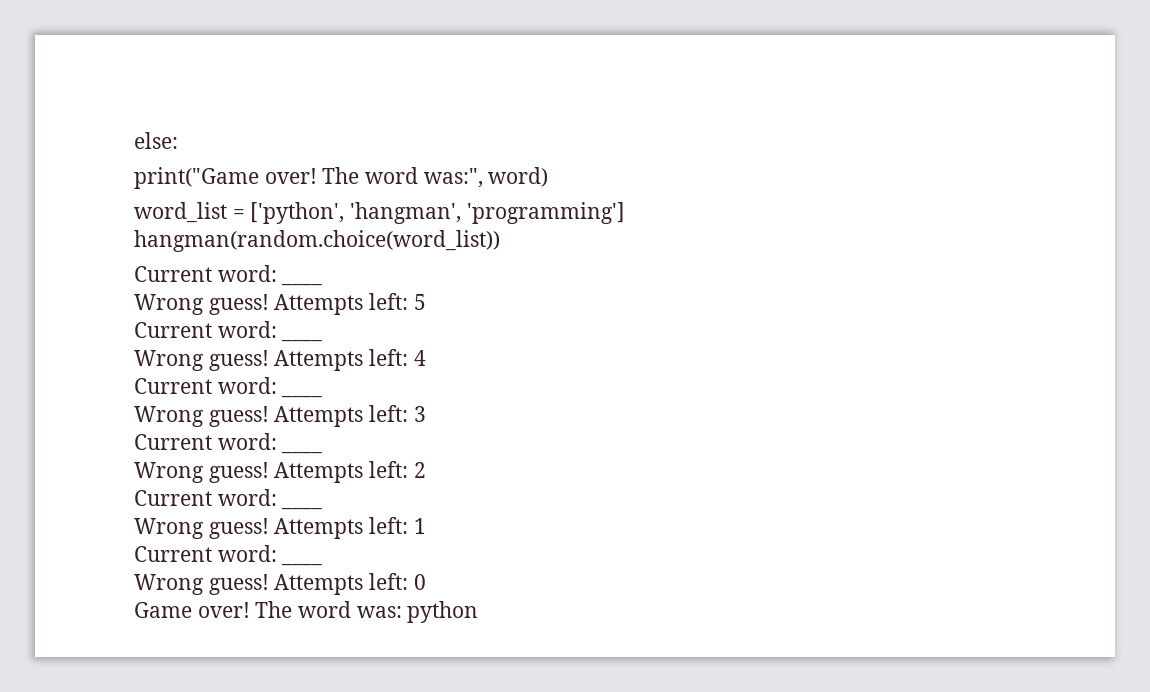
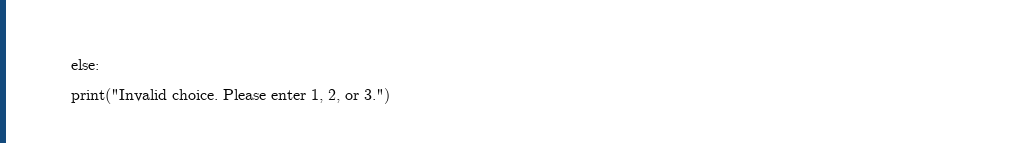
[134,167,549,189] [134,202,625,224] [134,230,500,252] [134,265,277,282] [281,282,323,286] [134,293,426,315] [134,321,277,338] [281,338,323,342] [134,349,426,371] [134,377,277,394] [281,394,323,398] [134,405,426,427] [134,433,277,450] [281,450,323,454] [134,461,426,483] [134,489,277,506] [281,506,323,510] [134,517,426,539] [134,545,277,562] [281,562,323,566] [134,573,426,595] [134,601,479,623] print("Game over! The word was:", word) // word_list = ['python', 'hangman', 'programming'] // hangman(random.choice(word_list)) // Current word: ____ // Wrong guess! Attempts left: 5 // Current word: ____ // Wrong guess! Attempts left: 4 // Current word: ____ // Wrong guess! Attempts left: 3 // Current word: ____ // Wrong guess! Attempts left: 2 // Current word: ____ // Wrong guess! Attempts left: 1 // Current word: ____ // Wrong guess! Attempts left: 0 // Game over! The word was: python -> [71,88,390,104] print("Invalid choice. Please enter 1, 2, or 3.")

